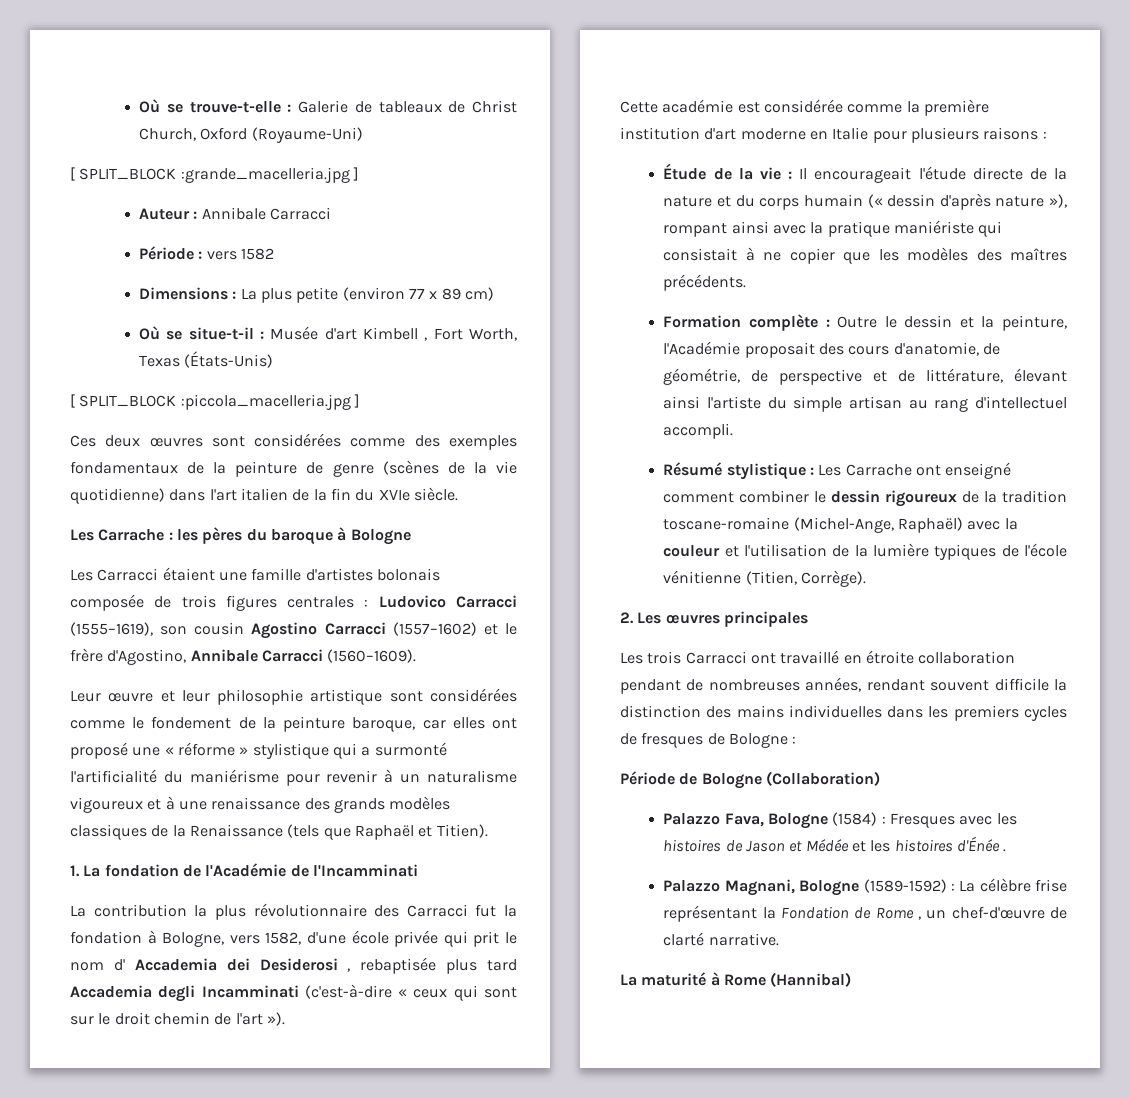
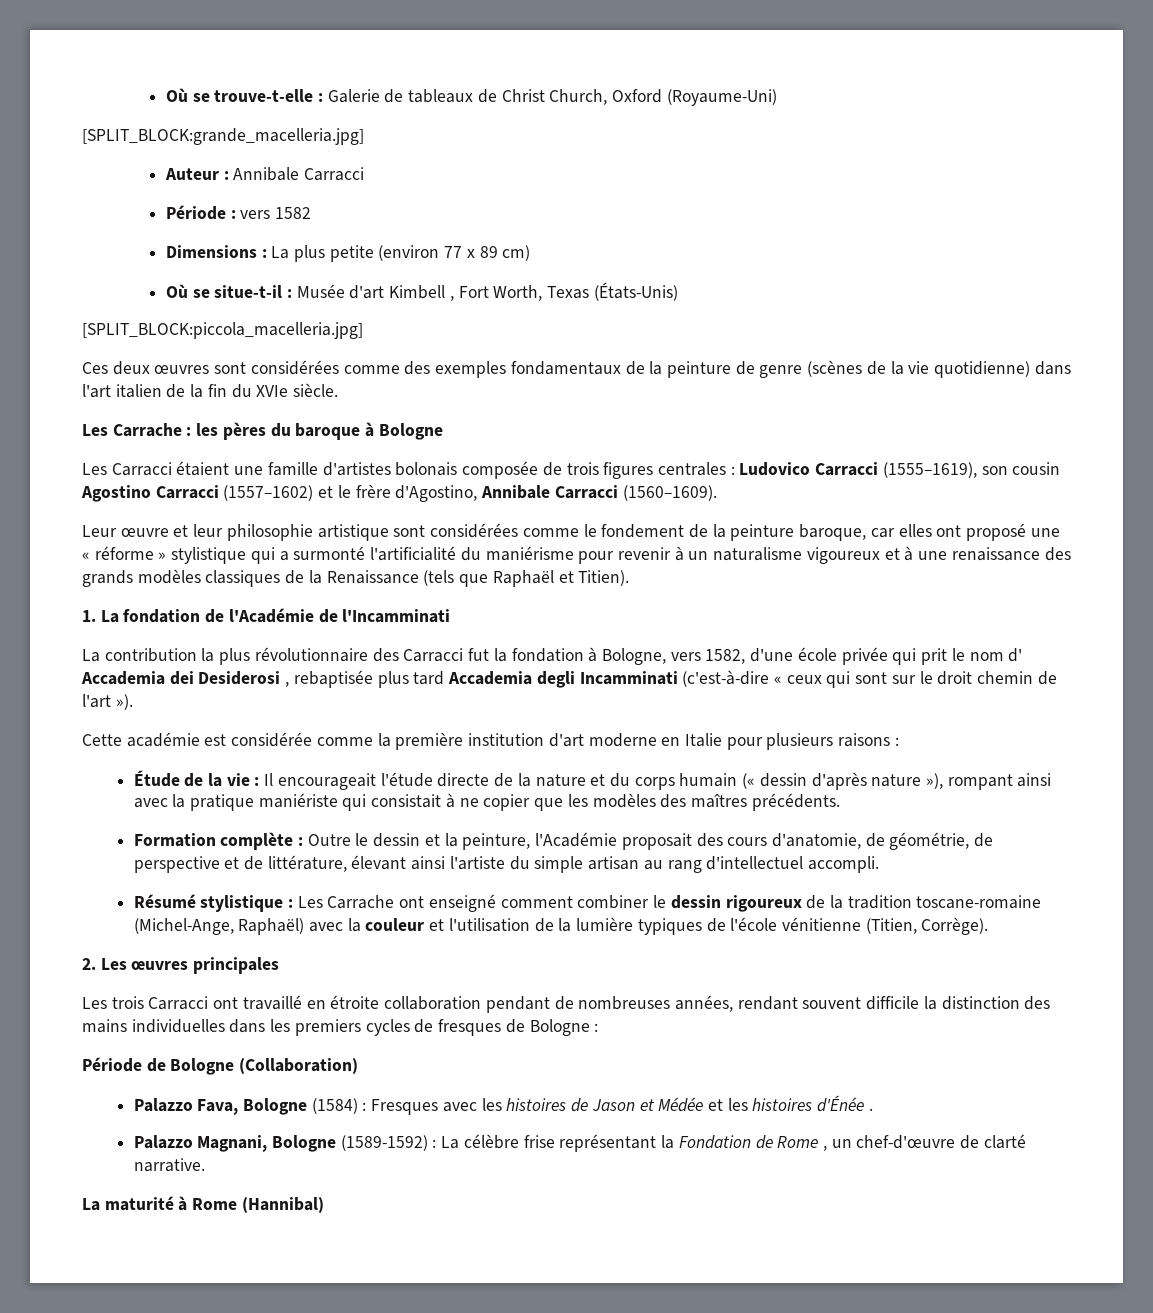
[70,167,359,183] [ SPLIT_BLOCK :grande_macelleria.jpg ] -> [82,128,364,145] [SPLIT_BLOCK:grande_macelleria.jpg]
[70,394,360,410] [ SPLIT_BLOCK :piccola_macelleria.jpg ] -> [82,322,363,339] [SPLIT_BLOCK:piccola_macelleria.jpg]

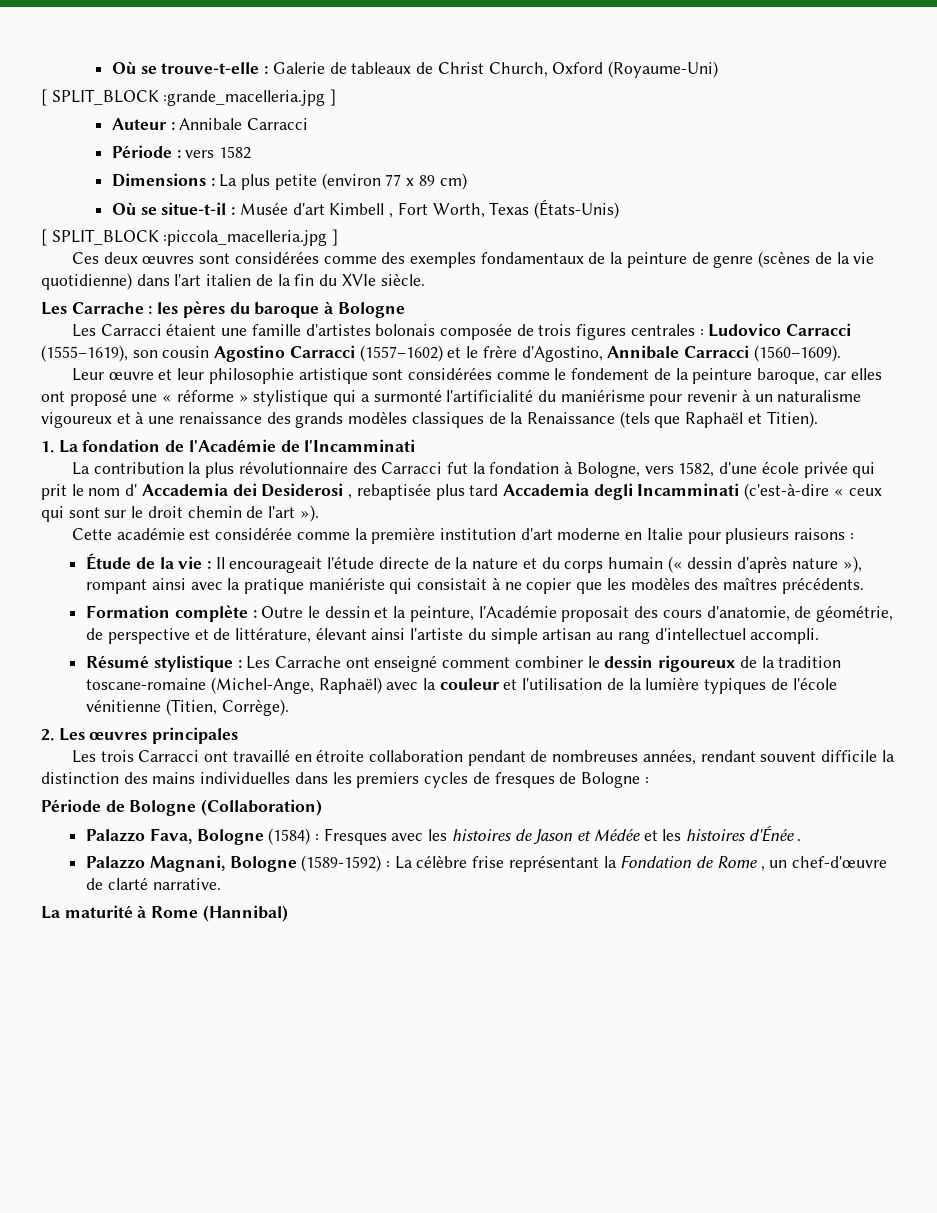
[82,128,364,145] [SPLIT_BLOCK:grande_macelleria.jpg] -> [41,89,337,106] [ SPLIT_BLOCK :grande_macelleria.jpg ]
[82,322,363,339] [SPLIT_BLOCK:piccola_macelleria.jpg] -> [41,229,339,246] [ SPLIT_BLOCK :piccola_macelleria.jpg ]

